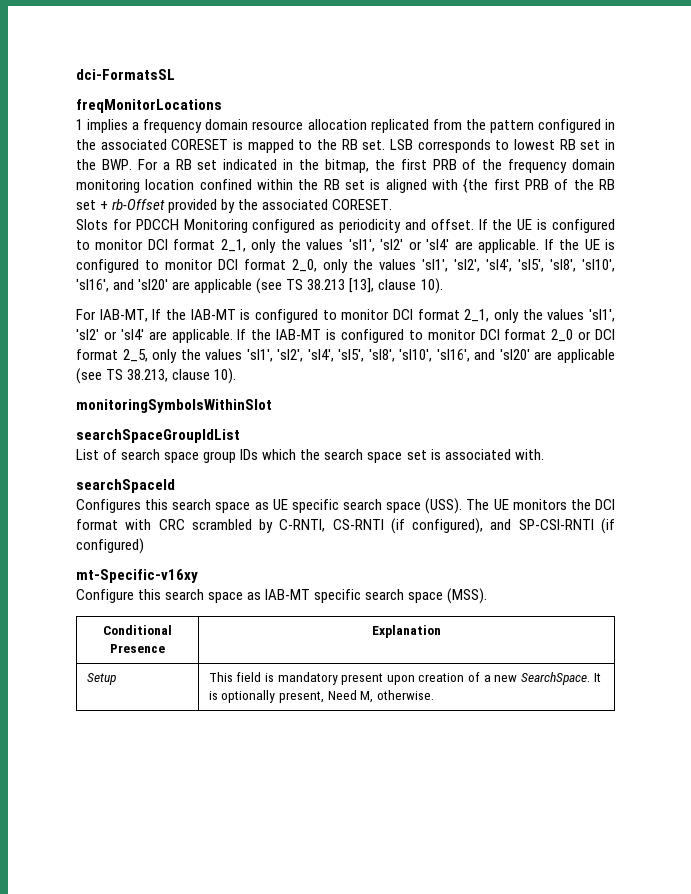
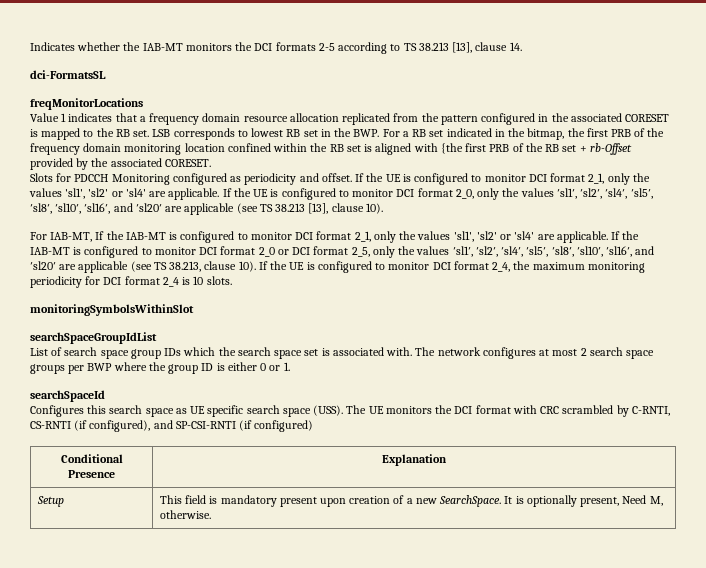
[76,69,175,80] [76,99,222,113] [76,119,129,133] dci-FormatsSL // freqMonitorLocations // 1 implies -> [30,42,522,54] [30,70,106,79] [30,98,143,110] [30,113,137,122] Indicates whether the IAB-MT monitors the DCI formats 2-5 according to TS 38.213 [13], clause 14. // dci-FormatsSL // freqMonitorLocations // Value 1 indicates that
(237, 376) none -> [258,261,645,273] [30,276,232,288] If the UE is configured to monitor DCI format 2_4, the maximum monitoring periodicity for DCI format 2_4 is 10 slots.
(544, 454) none -> [415,347,655,359] [30,362,290,374] The network configures at most 2 search space groups per BWP where the group ID is either 0 or 1.
[76,569,198,583] [76,588,488,604] // mt-Specific-v16xy // Configure this search space as IAB-MT specific search space (MSS). -> (314, 426) none

